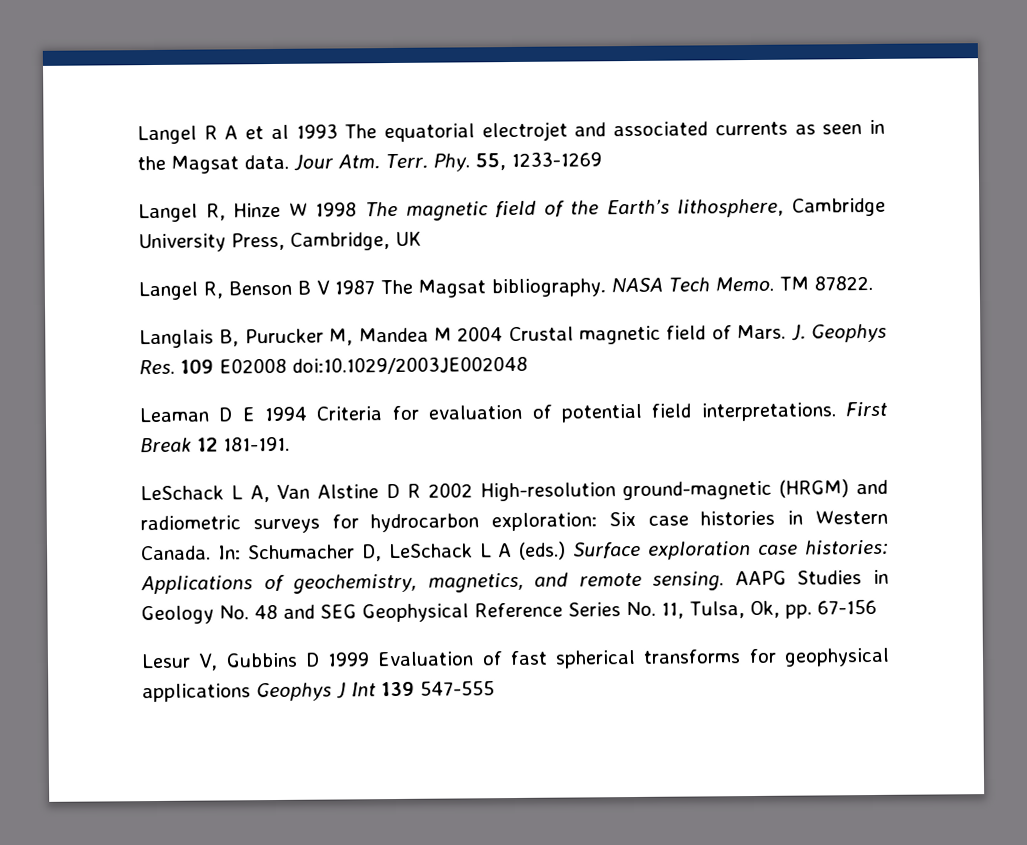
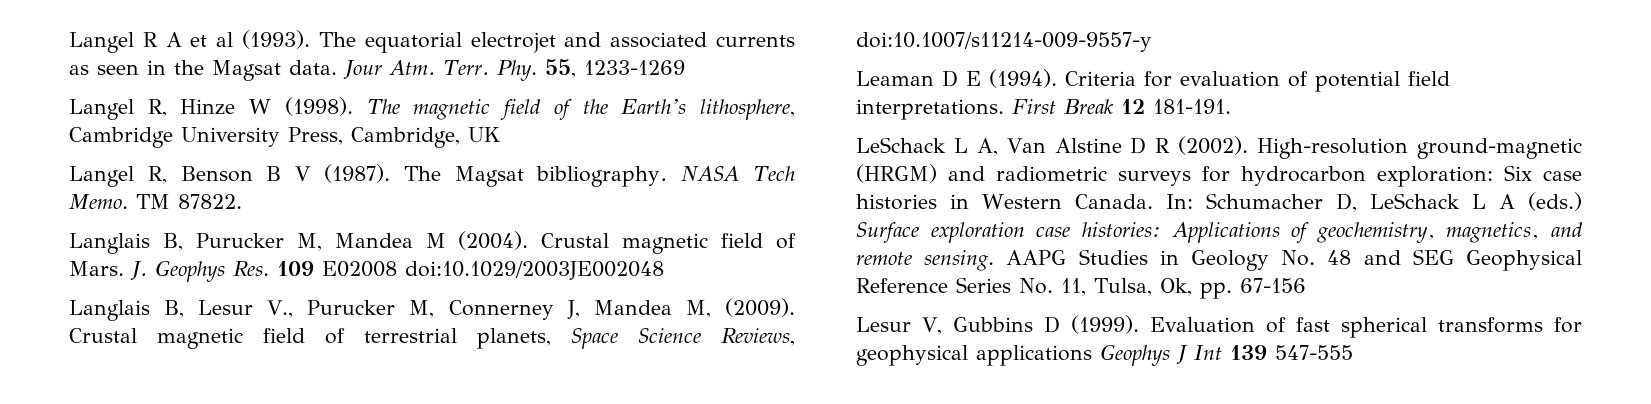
[295,123,338,139] 1993 -> [242,30,311,49] (1993).
[315,202,358,217] 1998 -> [284,97,353,116] (1998).
[334,280,375,295] 1987 -> [324,164,391,183] (1987).
[457,326,504,342] 2004 -> [458,231,529,250] (2004).
(528, 365) none -> [69,298,795,321] [69,328,795,349] [856,32,1152,52] // Langlais B, Lesur V., Purucker M, Connerney J, Mandea M, (2009). Crustal magnetic field of terrestrial planets, Space Science Reviews, doi:10.1007/s11214-009-9557-y
[264,406,308,422] 1994 -> [989,69,1057,88] (1994).
[427,482,473,498] 2002 -> [1178,136,1249,155] (2002).
[327,652,371,667] 1999 -> [1070,315,1139,334] (1999).

